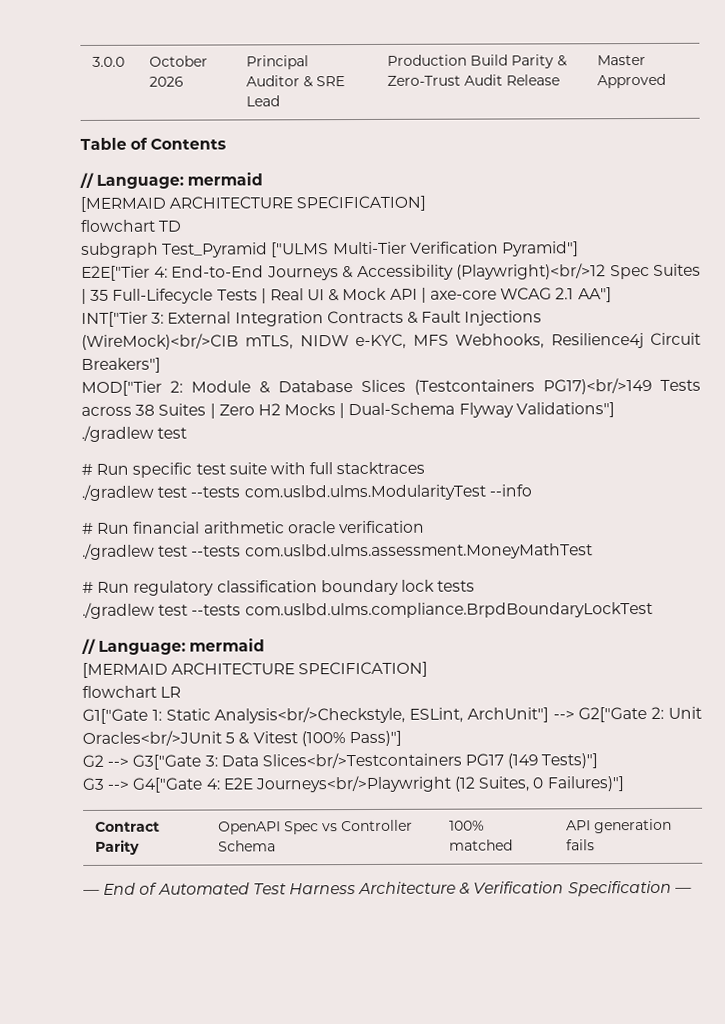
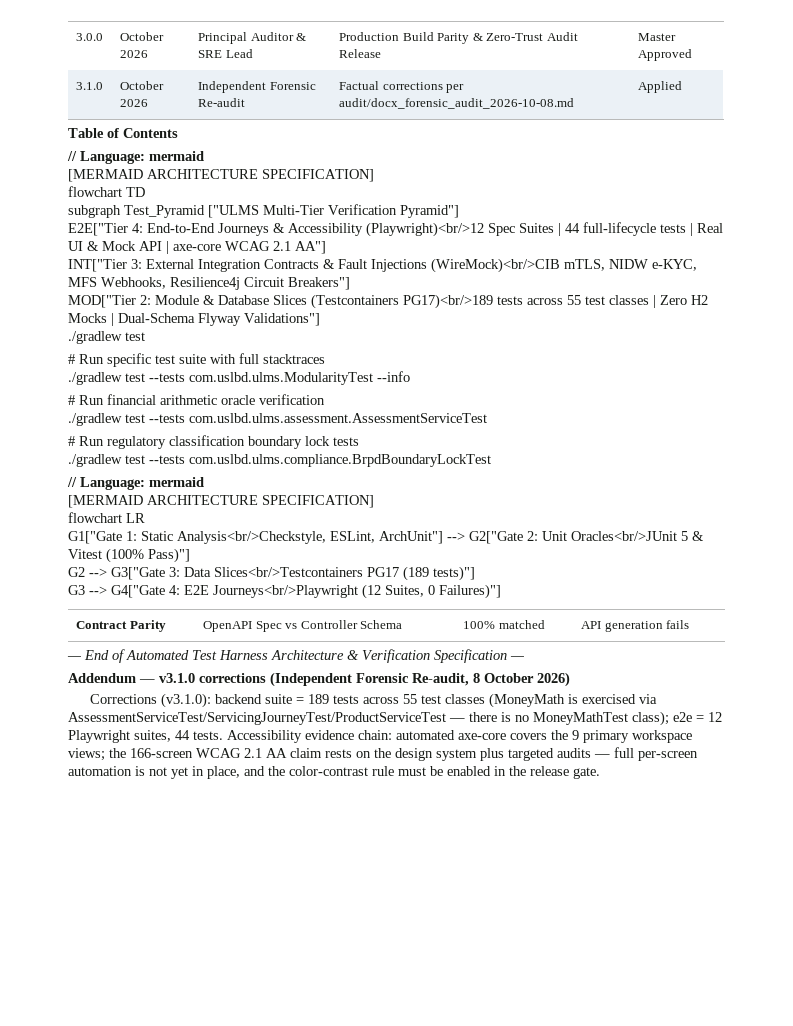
(667, 81) none -> [76,82,104,90] [120,81,165,90] [120,99,149,107] [198,81,316,93] [198,98,246,107] [339,81,465,93] [339,98,575,109] [638,81,683,93] // 3.1.0 | October 2026 | Independent Forensic Re-audit | Factual corrections per audit/docx_forensic_audit_2026-10-08.md | Applied
[90,288,258,304] 35 Full-Lifecycle Tests -> [565,222,686,236] 44 full-lifecycle tests
[543,377,701,395] [81,403,207,416] PG17)<br/>149 Tests across 38 Suites -> [403,294,649,309] PG17)<br/>189 tests across 55 test classes
[244,543,593,560] com.uslbd.ulms.assessment.MoneyMathTest -> [189,413,487,423] com.uslbd.ulms.assessment.AssessmentServiceTest
[507,753,599,769] (149 Tests)"] -> [403,566,475,581] (189 tests)"]
(692, 890) none -> [68,672,570,687] [90,693,658,708] [68,711,722,726] [68,730,692,743] [68,747,698,761] [68,766,600,779] // Addendum — v3.1.0 corrections (Independent Forensic Re-audit, 8 October 2026) // Corrections (v3.1.0): backend suite = 189 tests across 55 test classes (MoneyMath is exercised via AssessmentServiceTest/ServicingJourneyTest/ProductServiceTest — there is no MoneyMathTest class); e2e = 12 Playwright suites, 44 tests. Accessibility evidence chain: automated axe-core covers the 9 primary workspace views; the 166-screen WCAG 2.1 AA claim rests on the design system plus targeted audits — full per-screen automation is not yet in place, and the color-contrast rule must be enabled in the release gate.

